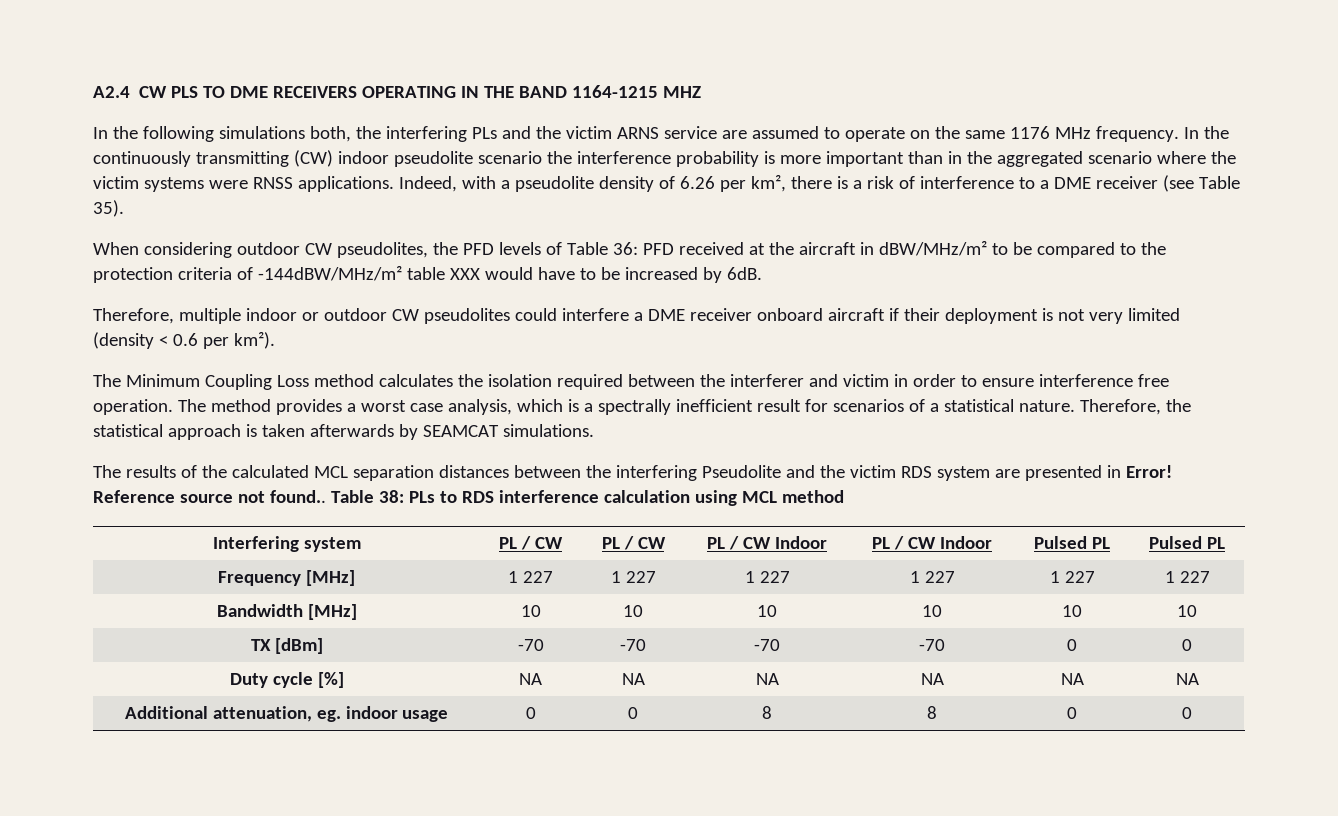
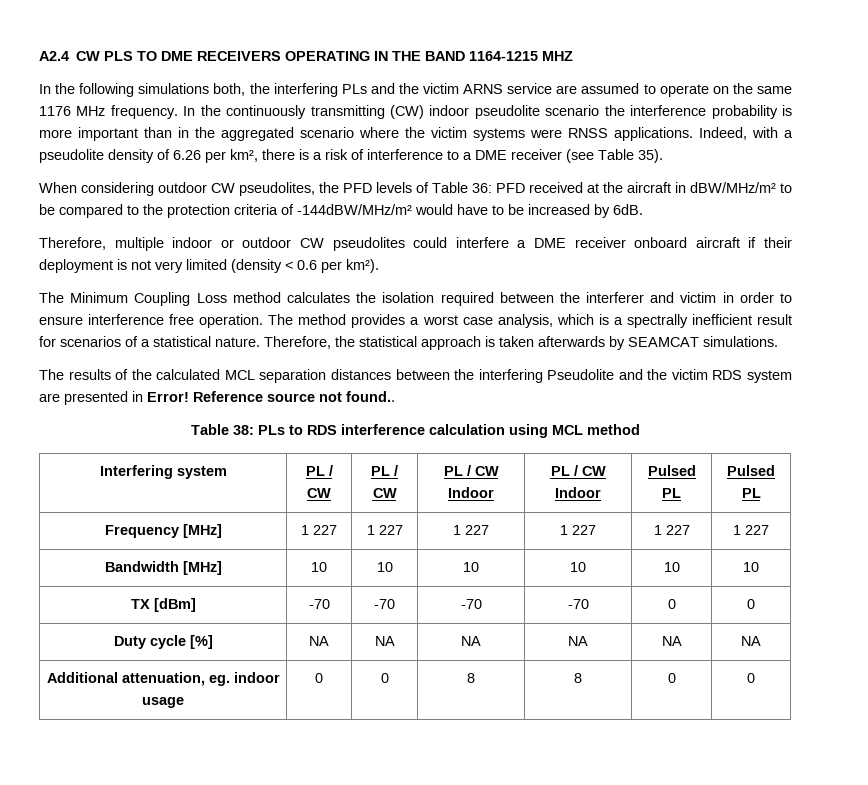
[406,267,480,280] table XXX -> (412, 209) none
(326, 496) none -> (395, 396) //

